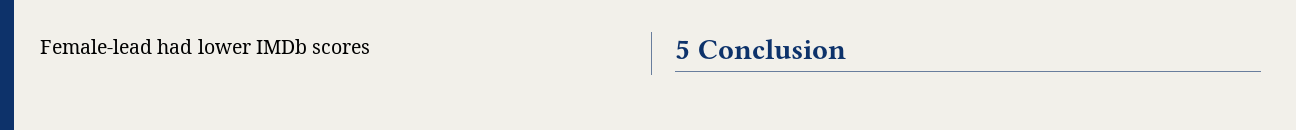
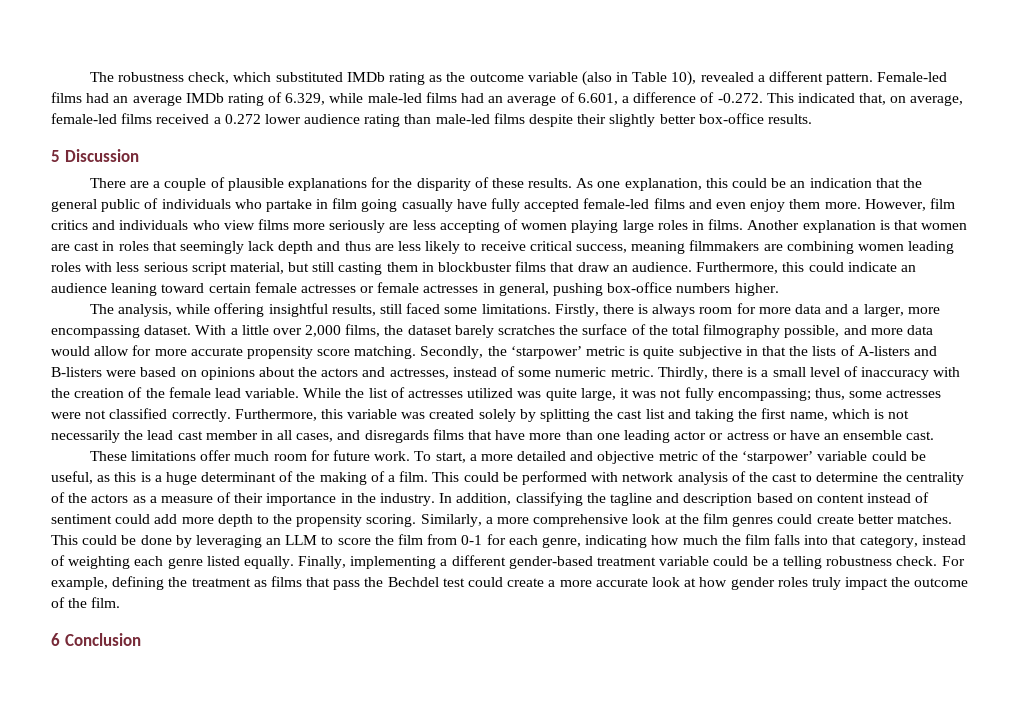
[40,39,371,54] [675,40,690,59] Female-lead had lower IMDb scores // 5 -> [89,71,948,86] [51,92,964,106] [51,113,812,127] [51,149,139,162] [89,177,922,191] [51,198,955,212] [51,219,968,233] [51,240,955,254] [51,261,916,275] [51,282,779,296] [89,303,940,317] [51,324,933,338] [51,345,937,359] [51,366,961,380] [51,387,942,401] [51,408,910,422] [51,429,935,443] [89,450,926,464] [51,471,964,485] [51,492,930,506] [51,513,952,527] [51,534,966,548] [51,555,965,569] [51,576,969,590] [51,597,121,608] [51,633,60,646] The robustness check, which substituted IMDb rating as the outcome variable (also in Table 10), revealed a different pattern. Female-led films had an average IMDb rating of 6.329, while male-led films had an average of 6.601, a difference of -0.272. This indicated that, on average, female-led films received a 0.272 lower audience rating than male-led films despite their slightly better box-office results. // 5 Discussion // There are a couple of plausible explanations for the disparity of these results. As one explanation, this could be an indication that the general public of individuals who partake in film going casually have fully accepted female-led films and even enjoy them more. However, film critics and individuals who view films more seriously are less accepting of women playing large roles in films. Another explanation is that women are cast in roles that seemingly lack depth and thus are less likely to receive critical success, meaning filmmakers are combining women leading roles with less serious script material, but still casting them in blockbuster films that draw an audience. Furthermore, this could indicate an audience leaning toward certain female actresses or female actresses in general, pushing box-office numbers higher. // The analysis, while offering insightful results, still faced some limitations. Firstly, there is always room for more data and a larger, more encompassing dataset. With a little over 2,000 films, the dataset barely scratches the surface of the total filmography possible, and more data would allow for more accurate propensity score matching. Secondly, the ‘starpower’ metric is quite subjective in that the lists of A-listers and B-listers were based on opinions about the actors and actresses, instead of some numeric metric. Thirdly, there is a small level of inaccuracy with the creation of the female lead variable. While the list of actresses utilized was quite large, it was not fully encompassing; thus, some actresses were not classified correctly. Furthermore, this variable was created solely by splitting the cast list and taking the first name, which is not necessarily the lead cast member in all cases, and disregards films that have more than one leading actor or actress or have an ensemble cast. // These limitations offer much room for future work. To start, a more detailed and objective metric of the ‘starpower’ variable could be useful, as this is a huge determinant of the making of a film. This could be performed with network analysis of the cast to determine the centrality of the actors as a measure of their importance in the industry. In addition, classifying the tagline and description based on content instead of sentiment could add more depth to the propensity scoring. Similarly, a more comprehensive look at the film genres could create better matches. This could be done by leveraging an LLM to score the film from 0-1 for each genre, indicating how much the film falls into that category, instead of weighting each genre listed equally. Finally, implementing a different gender-based treatment variable could be a telling robustness check. For example, defining the treatment as films that pass the Bechdel test could create a more accurate look at how gender roles truly impact the outcome of the film. // 6

